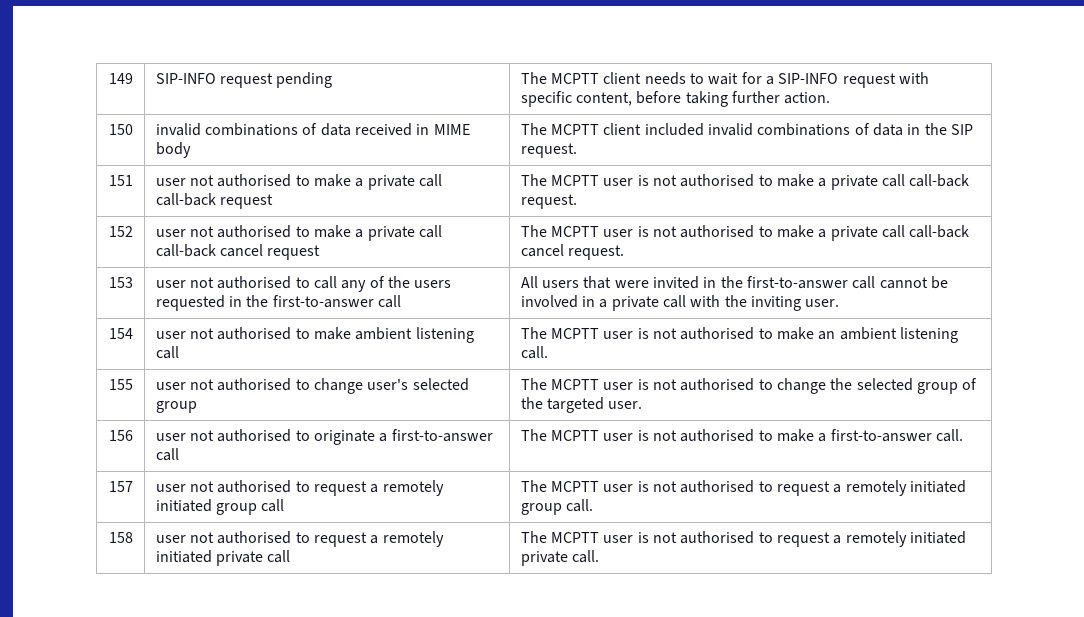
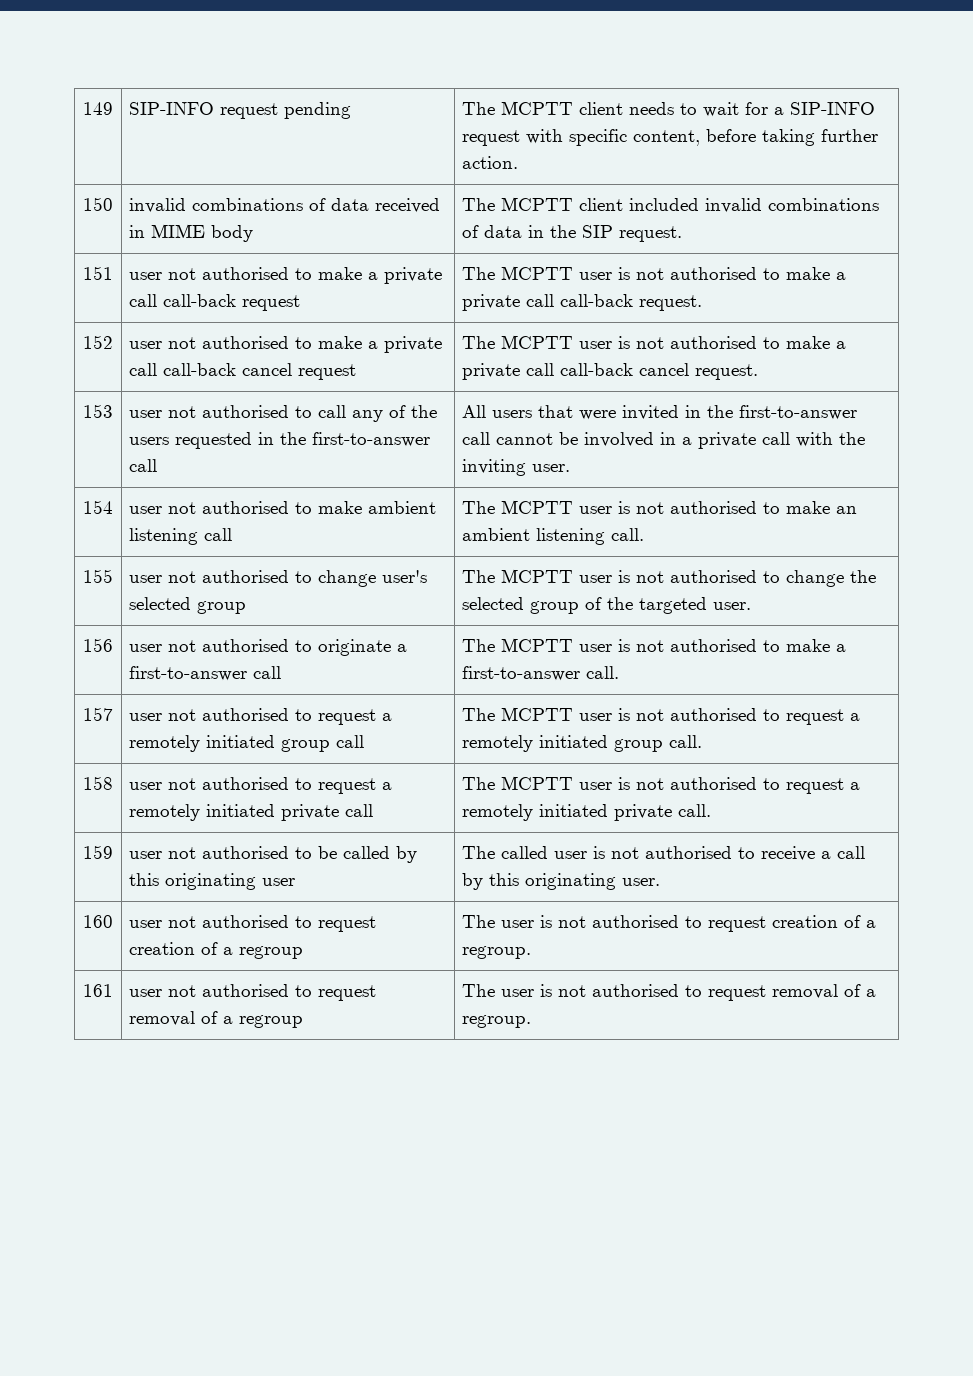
(600, 556) none -> [83,845,113,859] [129,846,418,863] [129,873,296,890] [462,846,866,861] [462,873,661,890] [83,915,113,928] [129,915,377,932] [129,942,304,959] [462,915,877,932] [462,946,532,959] [83,984,113,997] [129,984,377,1001] [129,1011,304,1028] [462,984,877,1001] [462,1015,532,1028] // 159 | user not authorised to be called by this originating user | The called user is not authorised to receive a call by this originating user. // 160 | user not authorised to request creation of a regroup | The user is not authorised to request creation of a regroup. // 161 | user not authorised to request removal of a regroup | The user is not authorised to request removal of a regroup.

